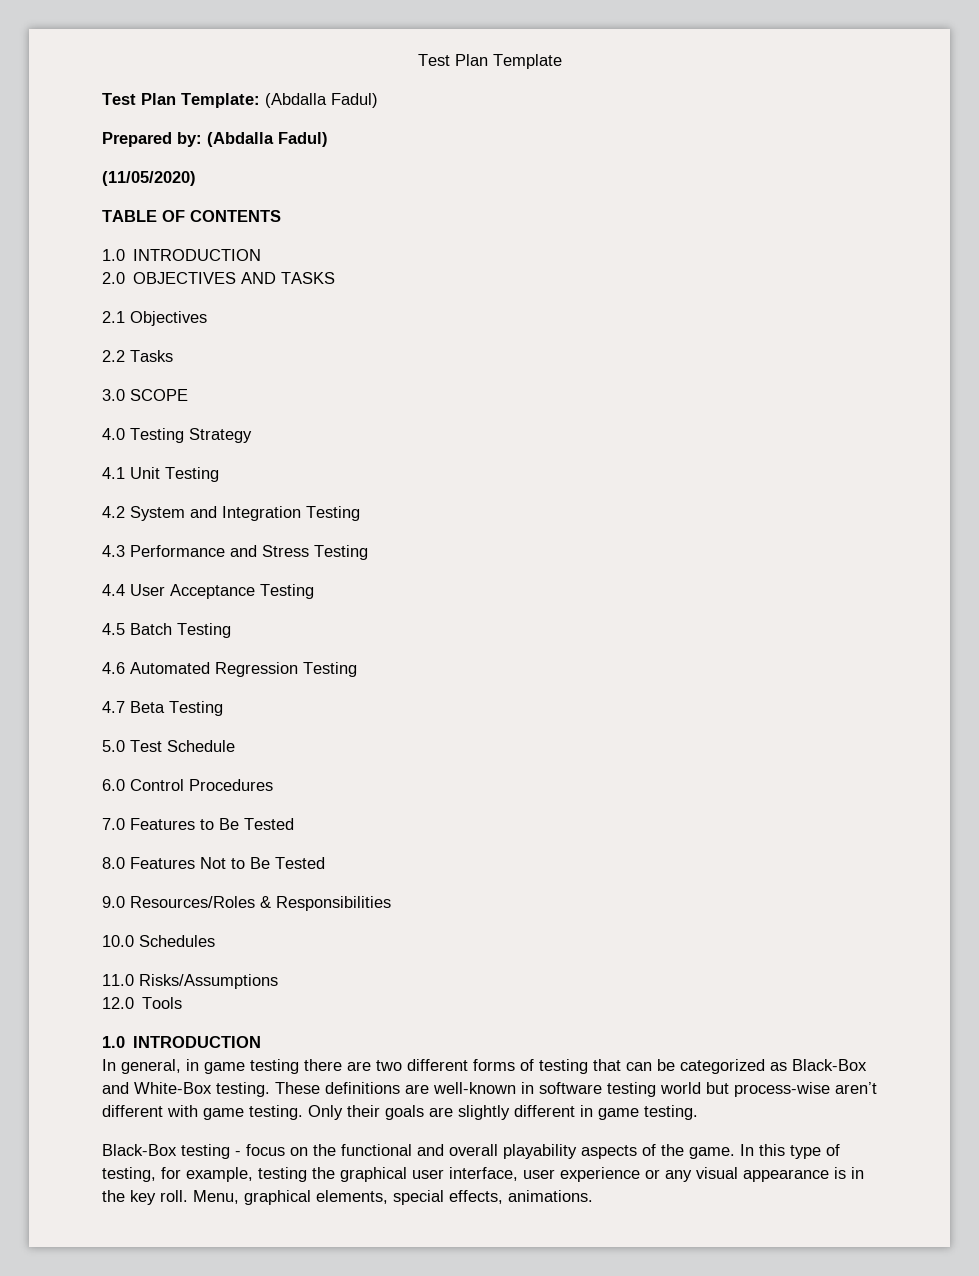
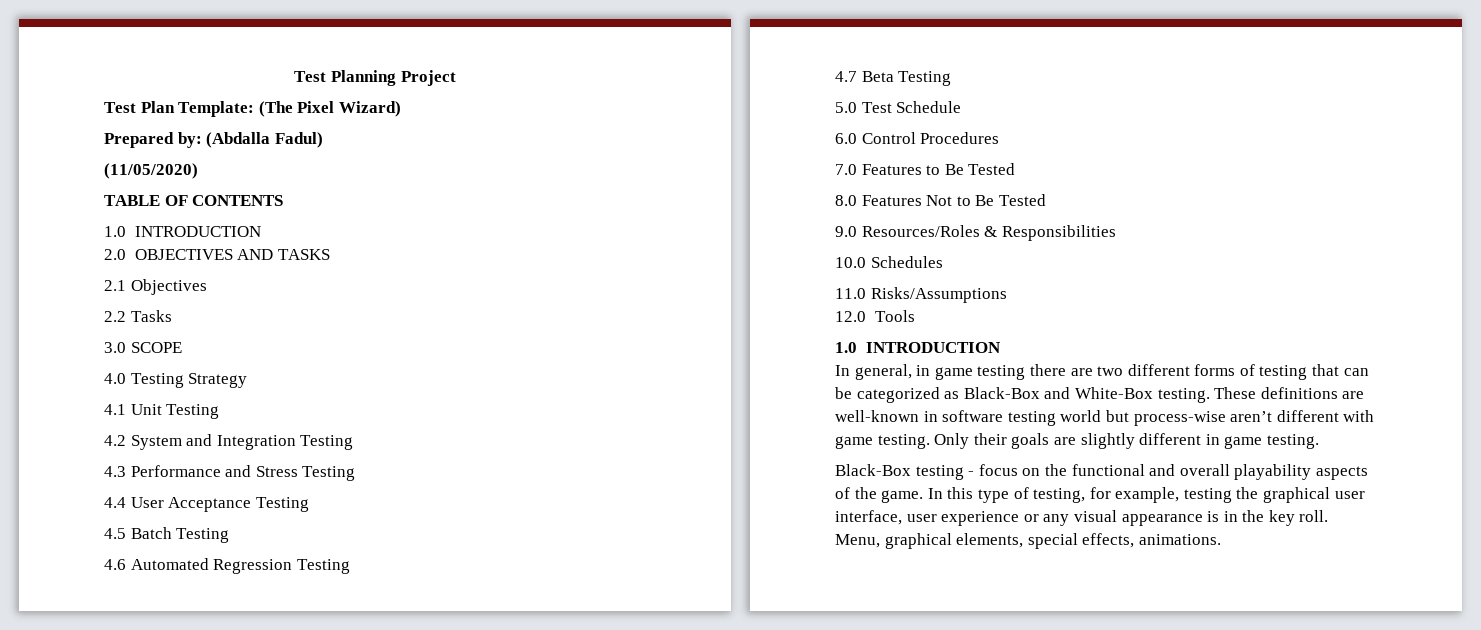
[417,54,562,69] Test Plan Template -> [294,70,456,86] Test Planning Project
[265,93,378,108] (Abdalla Fadul) -> [258,101,401,117] (The Pixel Wizard)

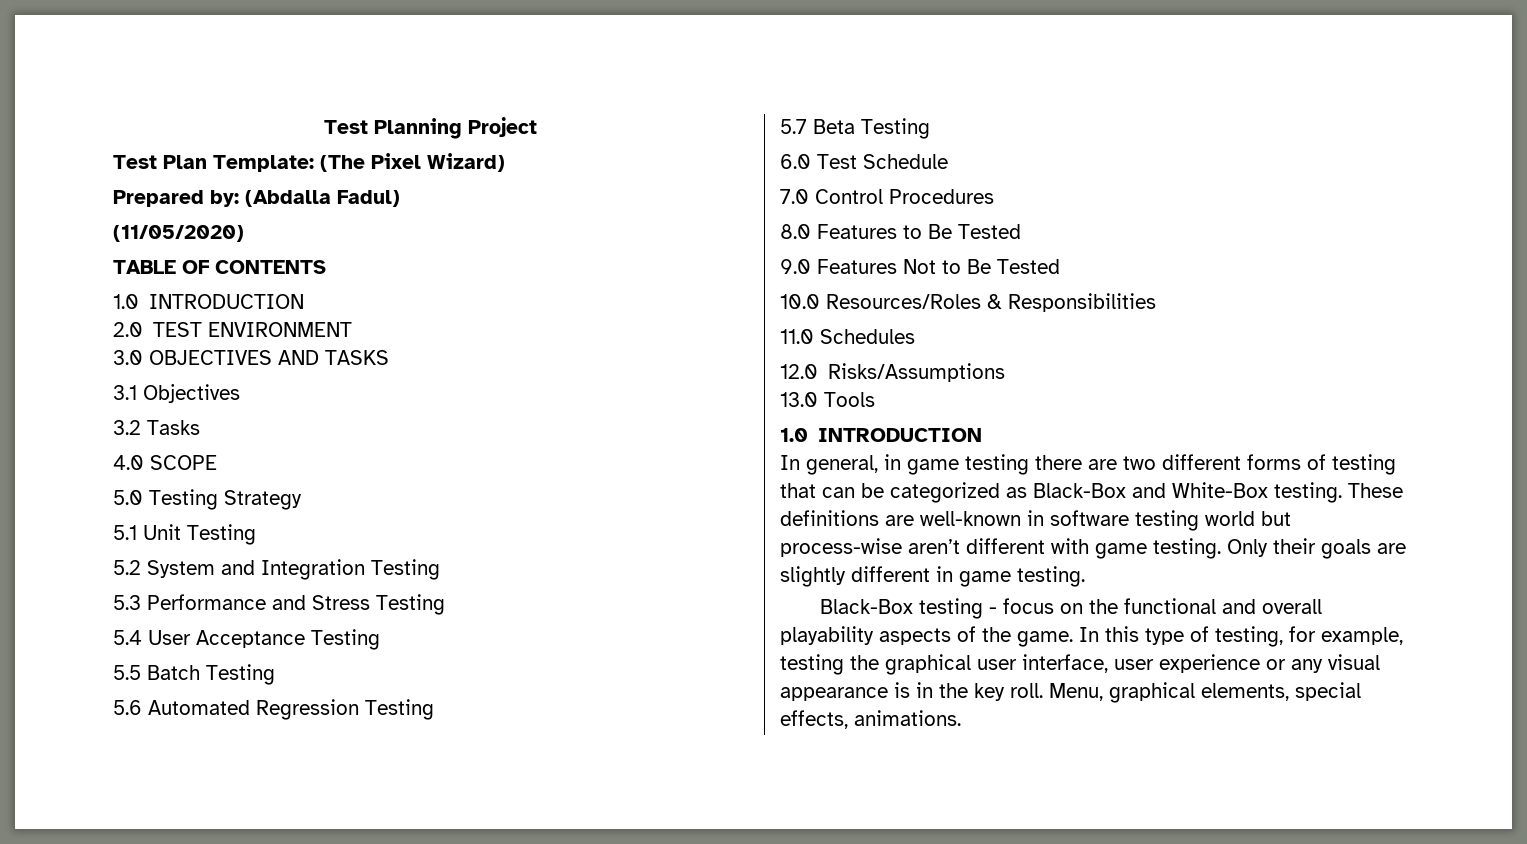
(126, 254) none -> [153,322,353,337] [113,350,143,365] TEST ENVIRONMENT // 3.0
[104,280,126,291] 2.1 -> [113,385,137,400] 3.1
[104,311,126,322] 2.2 -> [113,420,141,435] 3.2
[104,342,126,353] 3.0 -> [113,455,144,470] 4.0
[104,373,126,384] 4.0 -> [113,490,143,505] 5.0
[104,404,126,415] 4.1 -> [113,525,137,540] 5.1
[104,435,126,446] 4.2 -> [113,560,141,575] 5.2
[104,466,126,477] 4.3 -> [113,595,141,610] 5.3
[104,497,126,508] 4.4 -> [113,630,142,645] 5.4
[104,528,126,539] 4.5 -> [113,665,141,680] 5.5
[104,559,126,570] 4.6 -> [113,700,142,715] 5.6
[835,71,857,82] 4.7 -> [780,119,807,134] 5.7
[835,102,857,113] 5.0 -> [780,154,811,169] 6.0
[835,133,857,144] 6.0 -> [780,189,809,204] 7.0
[835,164,857,175] 7.0 -> [780,224,811,239] 8.0
[835,195,857,206] 8.0 -> [780,259,811,274] 9.0
[835,226,857,237] 9.0 -> [780,294,820,309] 10.0
[835,257,866,268] 10.0 -> [780,329,814,344] 11.0
[835,288,866,299] 11.0 -> [780,364,818,379] 12.0
[835,311,866,322] 12.0 -> [780,392,818,407] 13.0

